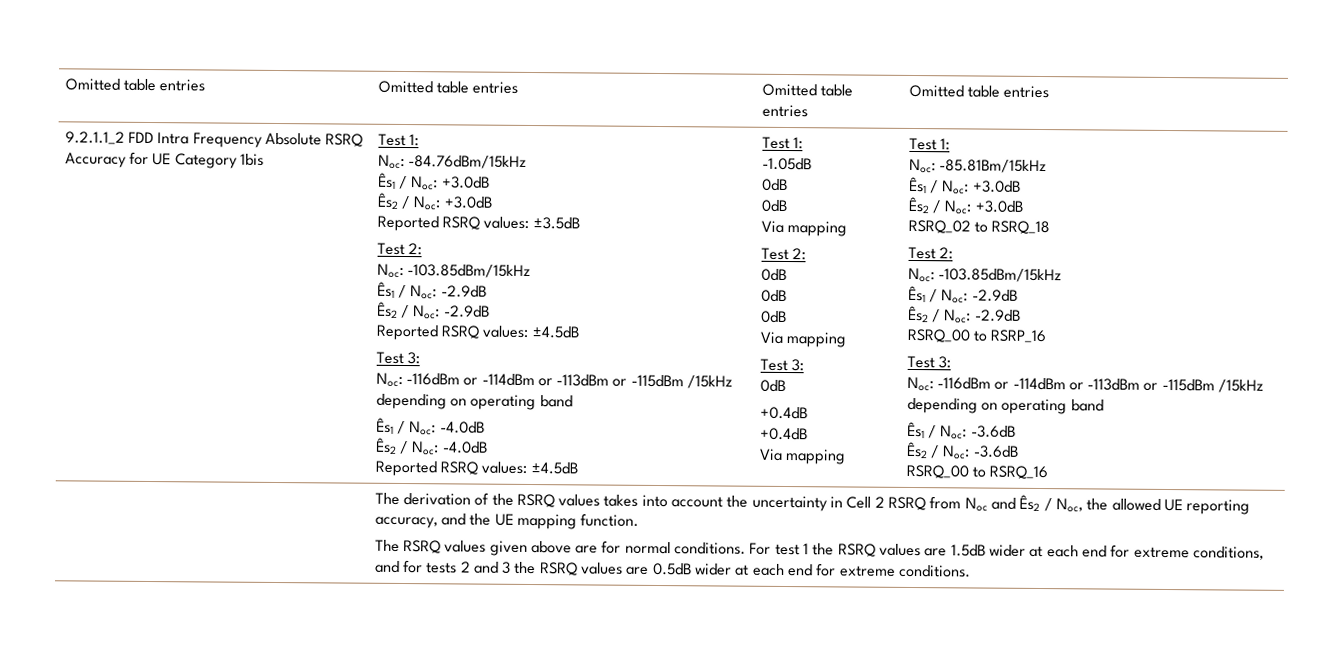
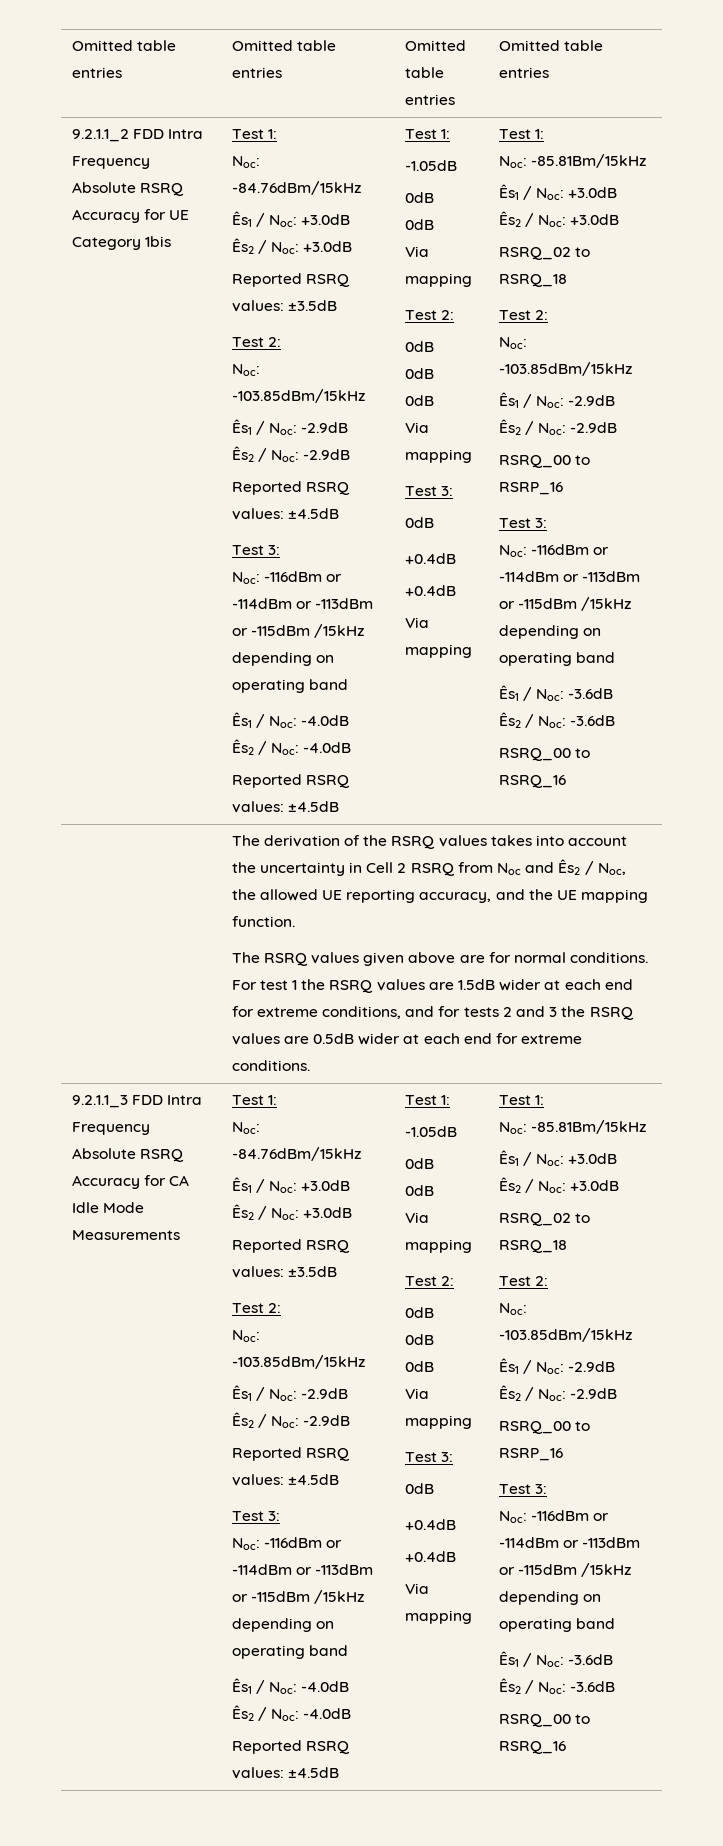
(972, 571) none -> [71,1095,203,1108] [71,1122,150,1135] [71,1148,184,1162] [71,1175,190,1189] [71,1202,144,1213] [71,1230,180,1240] [231,1095,277,1105] [231,1122,260,1134] [231,1147,361,1161] [231,1177,351,1193] [231,1204,353,1220] [231,1239,350,1253] [231,1266,337,1278] [231,1303,281,1313] [231,1330,260,1342] [231,1355,365,1369] [231,1385,349,1401] [231,1412,351,1428] [231,1447,350,1461] [231,1474,339,1486] [231,1511,280,1521] [231,1537,343,1550] [231,1564,374,1575] [231,1590,365,1604] [231,1618,334,1632] [231,1645,348,1659] [231,1678,350,1694] [231,1705,352,1721] [231,1740,350,1754] [231,1767,339,1779] [404,1095,450,1105] [404,1126,457,1137] [404,1158,434,1169] [404,1185,434,1196] [404,1212,429,1223] [404,1239,472,1253] [404,1276,454,1286] [404,1307,434,1318] [404,1334,434,1345] [404,1361,434,1372] [404,1388,429,1399] [404,1415,472,1429] [404,1452,453,1462] [404,1483,434,1494] [404,1519,456,1530] [404,1551,456,1562] [404,1583,429,1594] [404,1610,472,1624] [498,1095,544,1105] [498,1120,646,1134] [498,1150,618,1166] [498,1177,620,1193] [498,1213,590,1226] [498,1240,567,1253] [498,1276,548,1286] [498,1303,527,1315] [498,1328,632,1342] [498,1358,616,1374] [498,1385,618,1401] [498,1421,590,1434] [498,1448,563,1461] [498,1484,547,1494] [498,1510,610,1523] [498,1537,641,1548] [498,1563,632,1577] [498,1591,601,1605] [498,1618,615,1632] [498,1651,614,1667] [498,1678,616,1694] [498,1714,590,1727] [498,1741,566,1754] // 9.2.1.1_3 FDD Intra Frequency Absolute RSRQ Accuracy for CA Idle Mode Measurements | Test 1: // Noc: -84.76dBm/15kHz // Ês1 / Noc: +3.0dB // Ês2 / Noc: +3.0dB // Reported RSRQ values: ±3.5dB // Test 2: // Noc: -103.85dBm/15kHz // Ês1 / Noc: -2.9dB // Ês2 / Noc: -2.9dB // Reported RSRQ values: ±4.5dB // Test 3: // Noc: -116dBm or -114dBm or -113dBm or -115dBm /15kHz depending on operating band // Ês1 / Noc: -4.0dB // Ês2 / Noc: -4.0dB // Reported RSRQ values: ±4.5dB | Test 1: // -1.05dB // 0dB // 0dB // Via mapping // Test 2: // 0dB // 0dB // 0dB // Via mapping // Test 3: // 0dB // +0.4dB // +0.4dB // Via mapping | Test 1: // Noc: -85.81Bm/15kHz // Ês1 / Noc: +3.0dB // Ês2 / Noc: +3.0dB // RSRQ_02 to RSRQ_18 // Test 2: // Noc: -103.85dBm/15kHz // Ês1 / Noc: -2.9dB // Ês2 / Noc: -2.9dB // RSRQ_00 to RSRP_16 // Test 3: // Noc: -116dBm or -114dBm or -113dBm or -115dBm /15kHz depending on operating band // Ês1 / Noc: -3.6dB // Ês2 / Noc: -3.6dB // RSRQ_00 to RSRQ_16

